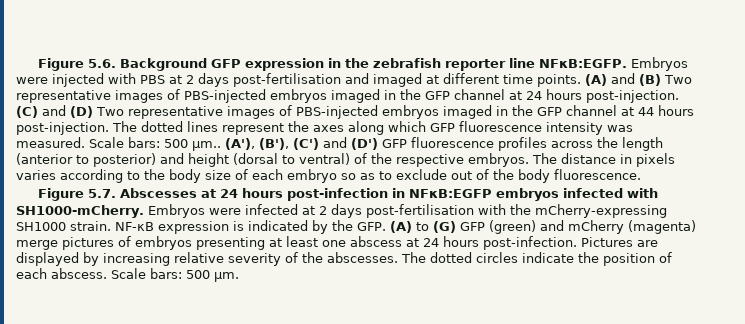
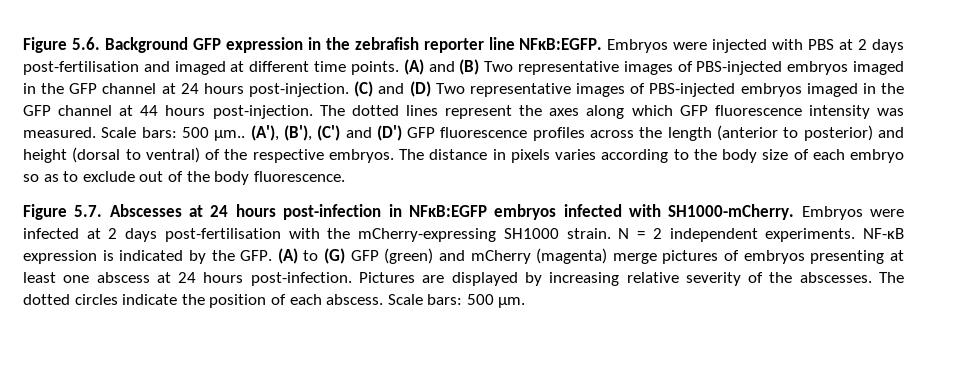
(111, 226) none -> [618,228,856,242] N = 2 independent experiments.

